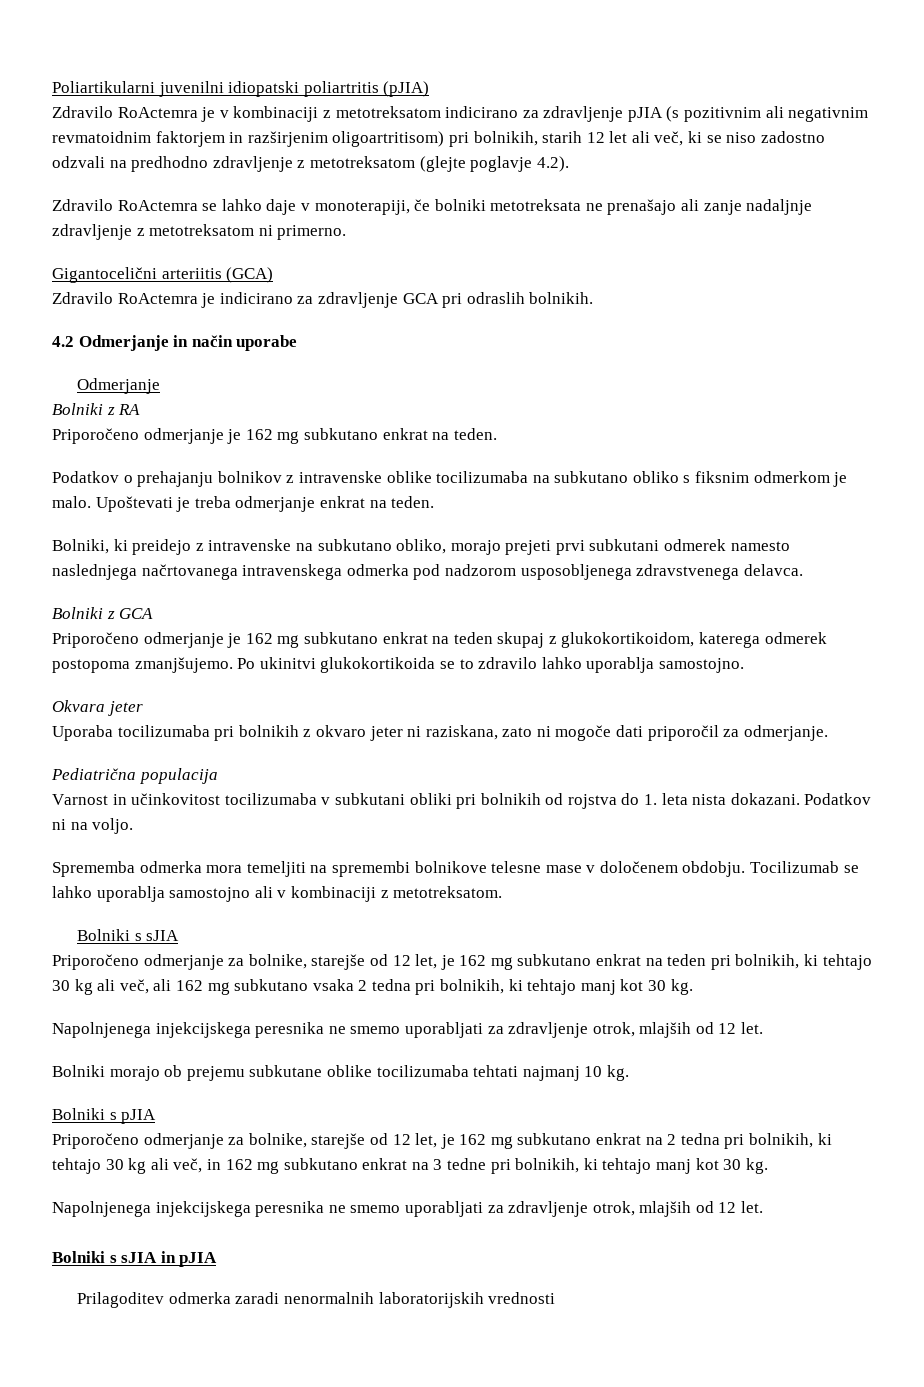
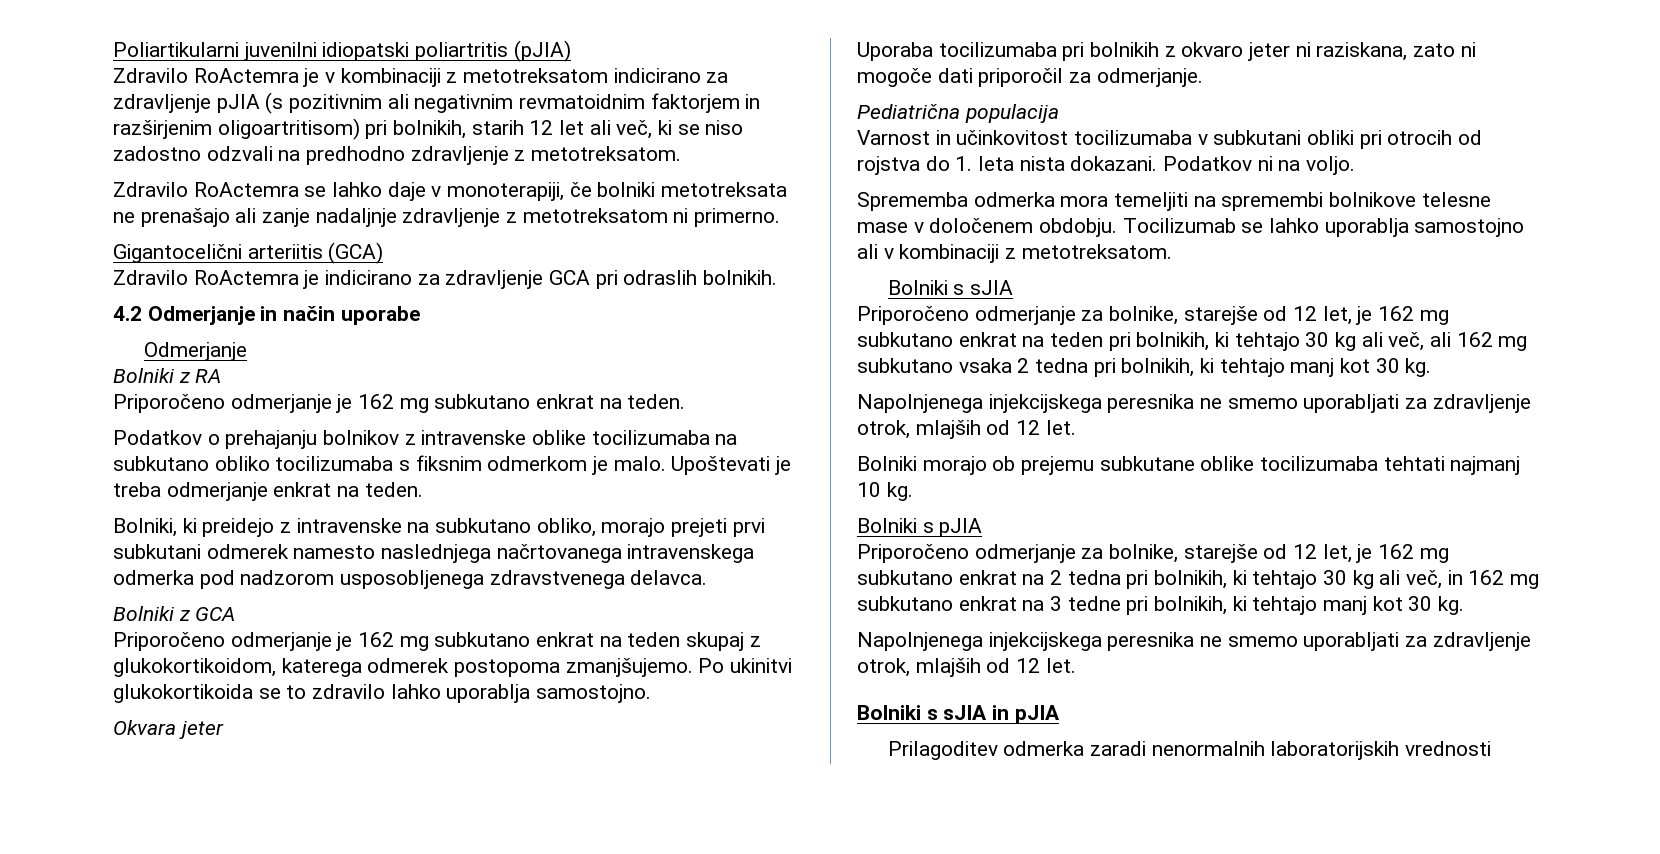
[309,156,569,172] metotreksatom (glejte poglavje 4.2). -> [531,146,682,161] metotreksatom.
(679, 477) none -> [275,456,394,471] tocilizumaba
[480,793,541,805] bolnikih -> [1387,130,1453,145] otrocih

